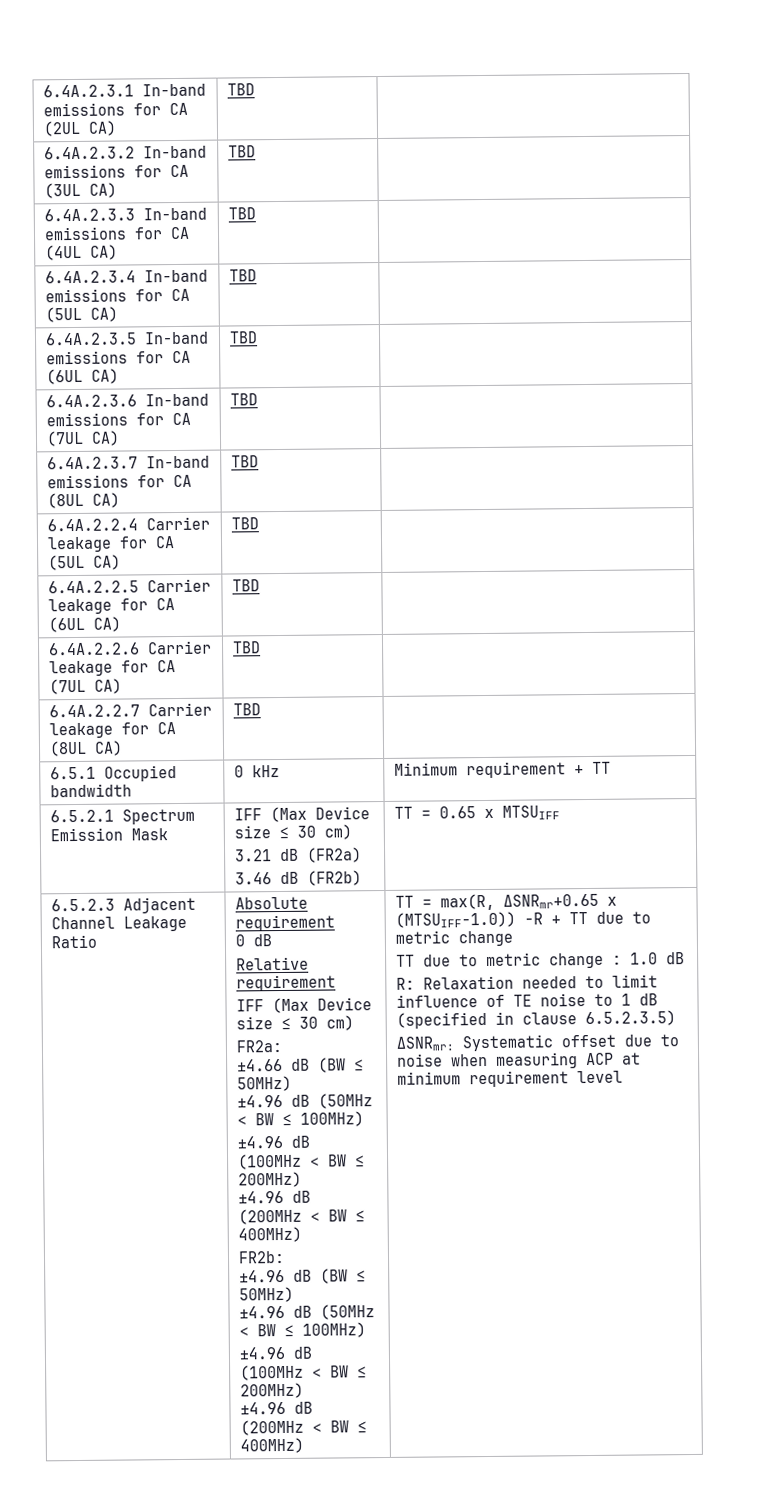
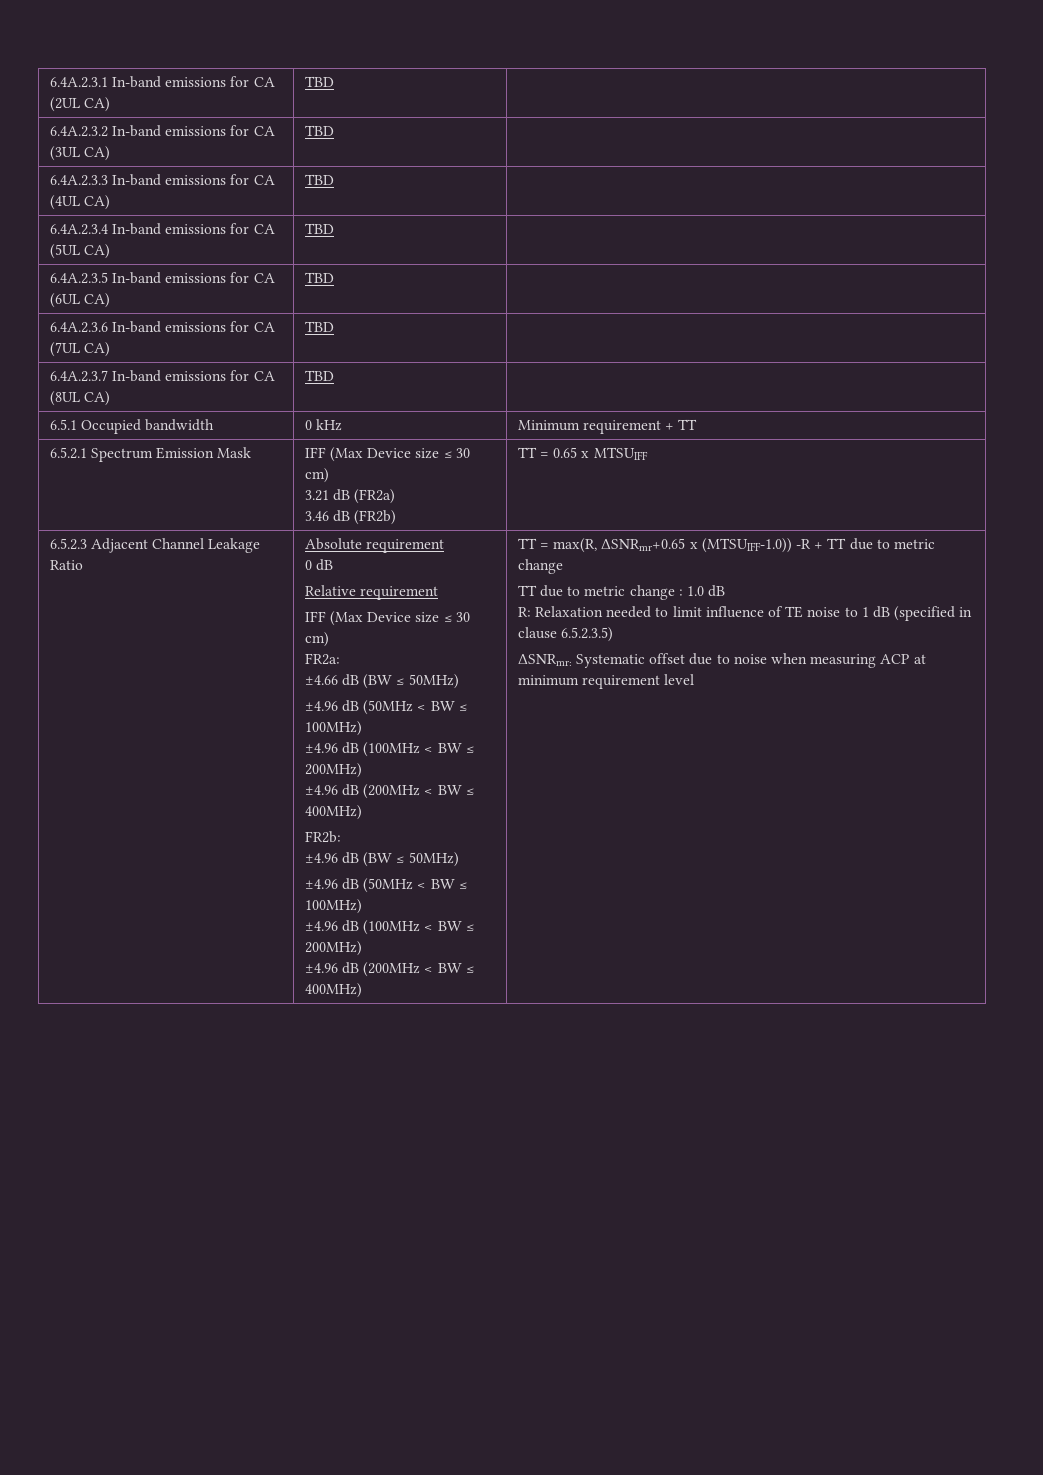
[46,516,210,532] [46,536,175,553] [47,554,121,571] [230,517,259,530] [47,578,211,594] [47,598,175,615] [47,616,121,633] [231,579,260,592] [47,640,212,656] [48,660,176,677] [48,678,122,695] [231,641,261,654] [48,702,212,718] [48,722,176,739] [48,740,123,757] [232,703,261,716] // 6.4A.2.2.4 Carrier leakage for CA (5UL CA) | TBD | // 6.4A.2.2.5 Carrier leakage for CA (6UL CA) | TBD | // 6.4A.2.2.6 Carrier leakage for CA (7UL CA) | TBD | // 6.4A.2.2.7 Carrier leakage for CA (8UL CA) | TBD | -> (334, 375) none

